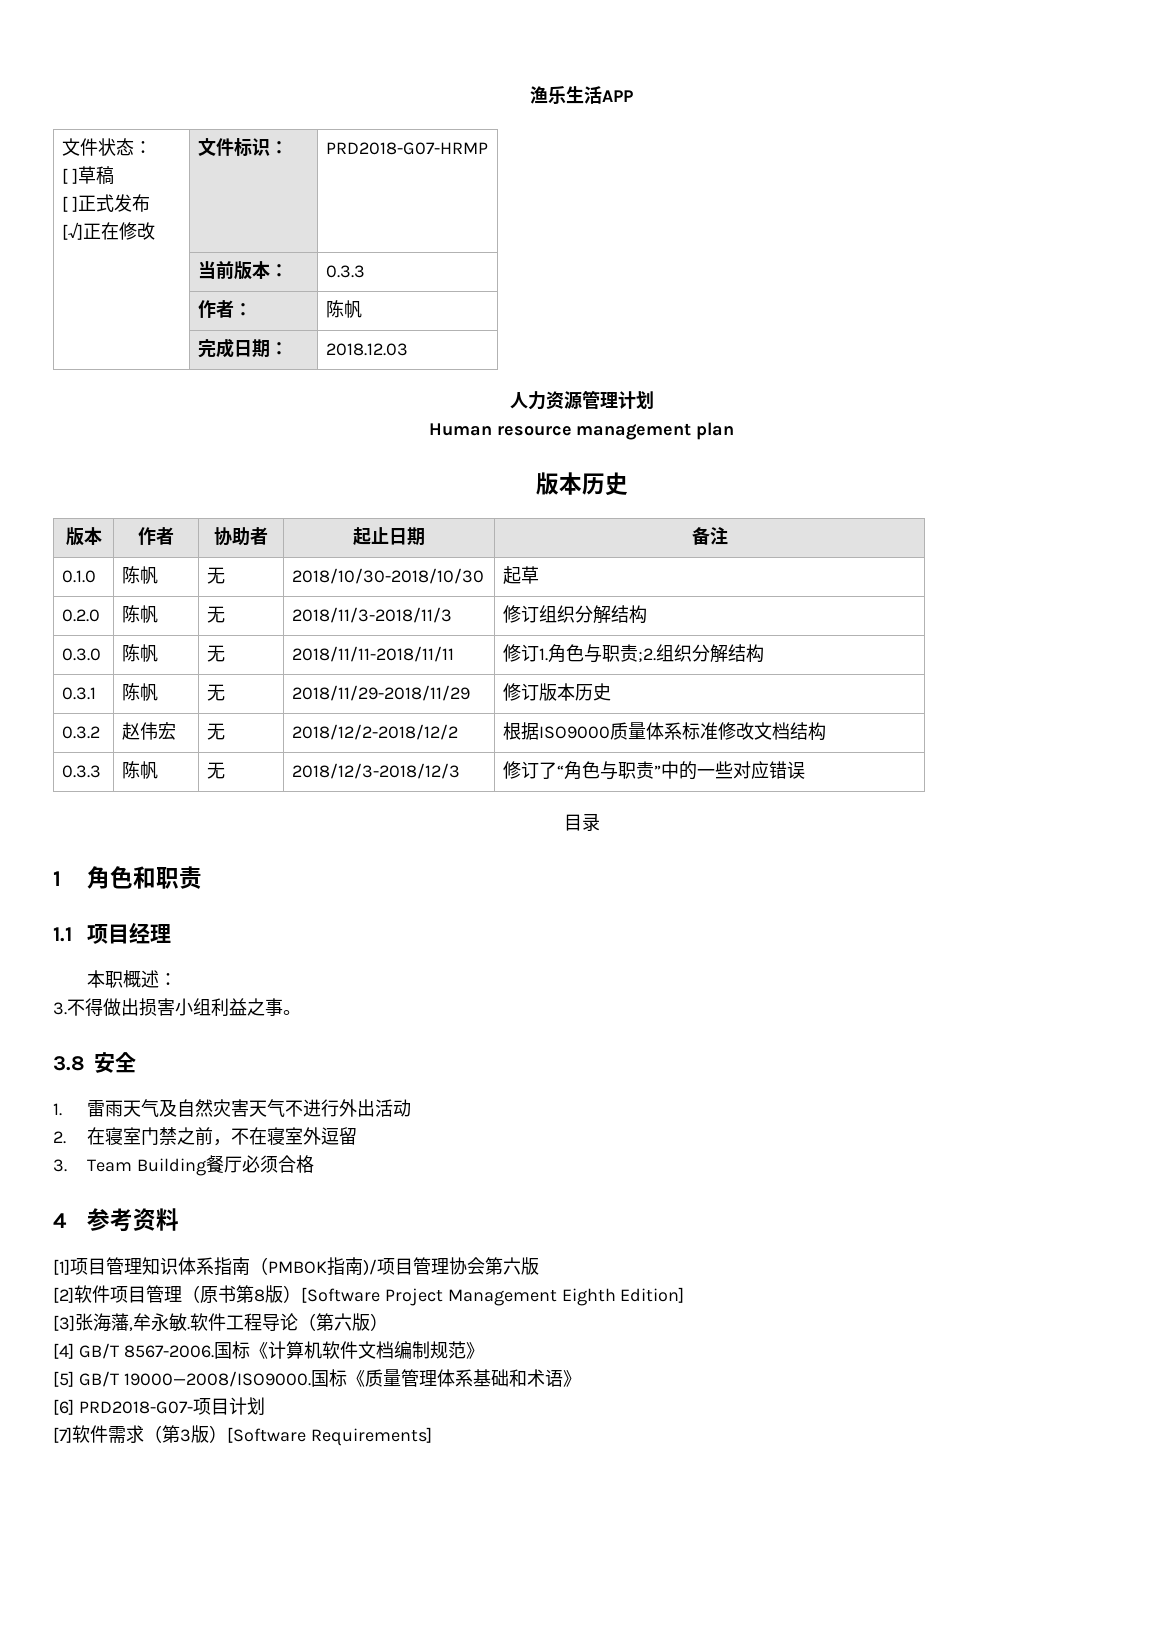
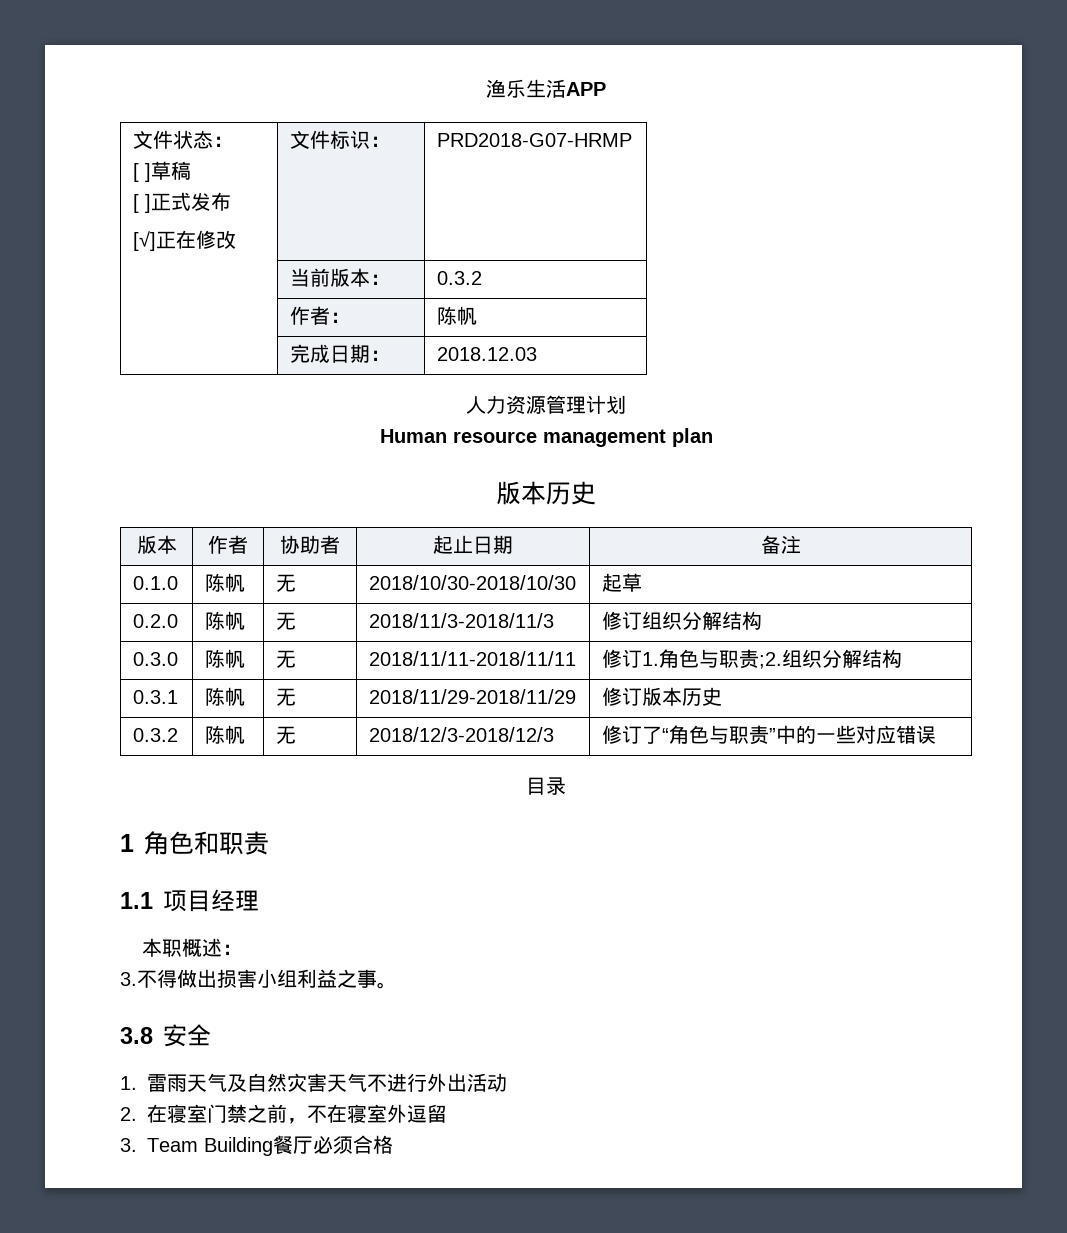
[325,265,365,278] 0.3.3 -> [436,271,482,285] 0.3.2
[121,722,176,740] [206,723,225,740] [291,724,458,740] [502,722,826,741] [61,765,101,778] | 赵伟宏 | 无 | 2018/12/2-2018/12/2 | 根据ISO9000质量体系标准修改文档结构 // 0.3.3 -> (178, 735) none
[53,1208,179,1232] [53,1257,539,1276] [53,1285,685,1306] [53,1313,388,1332] [53,1341,484,1359] [53,1369,581,1387] [53,1397,265,1415] [53,1425,432,1446] // 4参考资料 // [1]项目管理知识体系指南（PMBOK指南)/项目管理协会第六版 // [2]软件项目管理（原书第8版）[Software Project Management Eighth Edition] // [3]张海藩,牟永敏.软件工程导论（第六版） // [4] GB/T 8567-2006.国标《计算机软件文档编制规范》 // [5] GB/T 19000—2008/ISO9000.国标《质量管理体系基础和术语》 // [6] PRD2018-G07-项目计划 // [7]软件需求（第3版）[Software Requirements] -> (393, 1144) none

